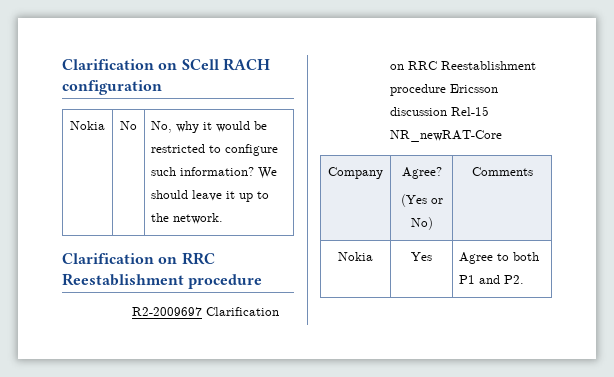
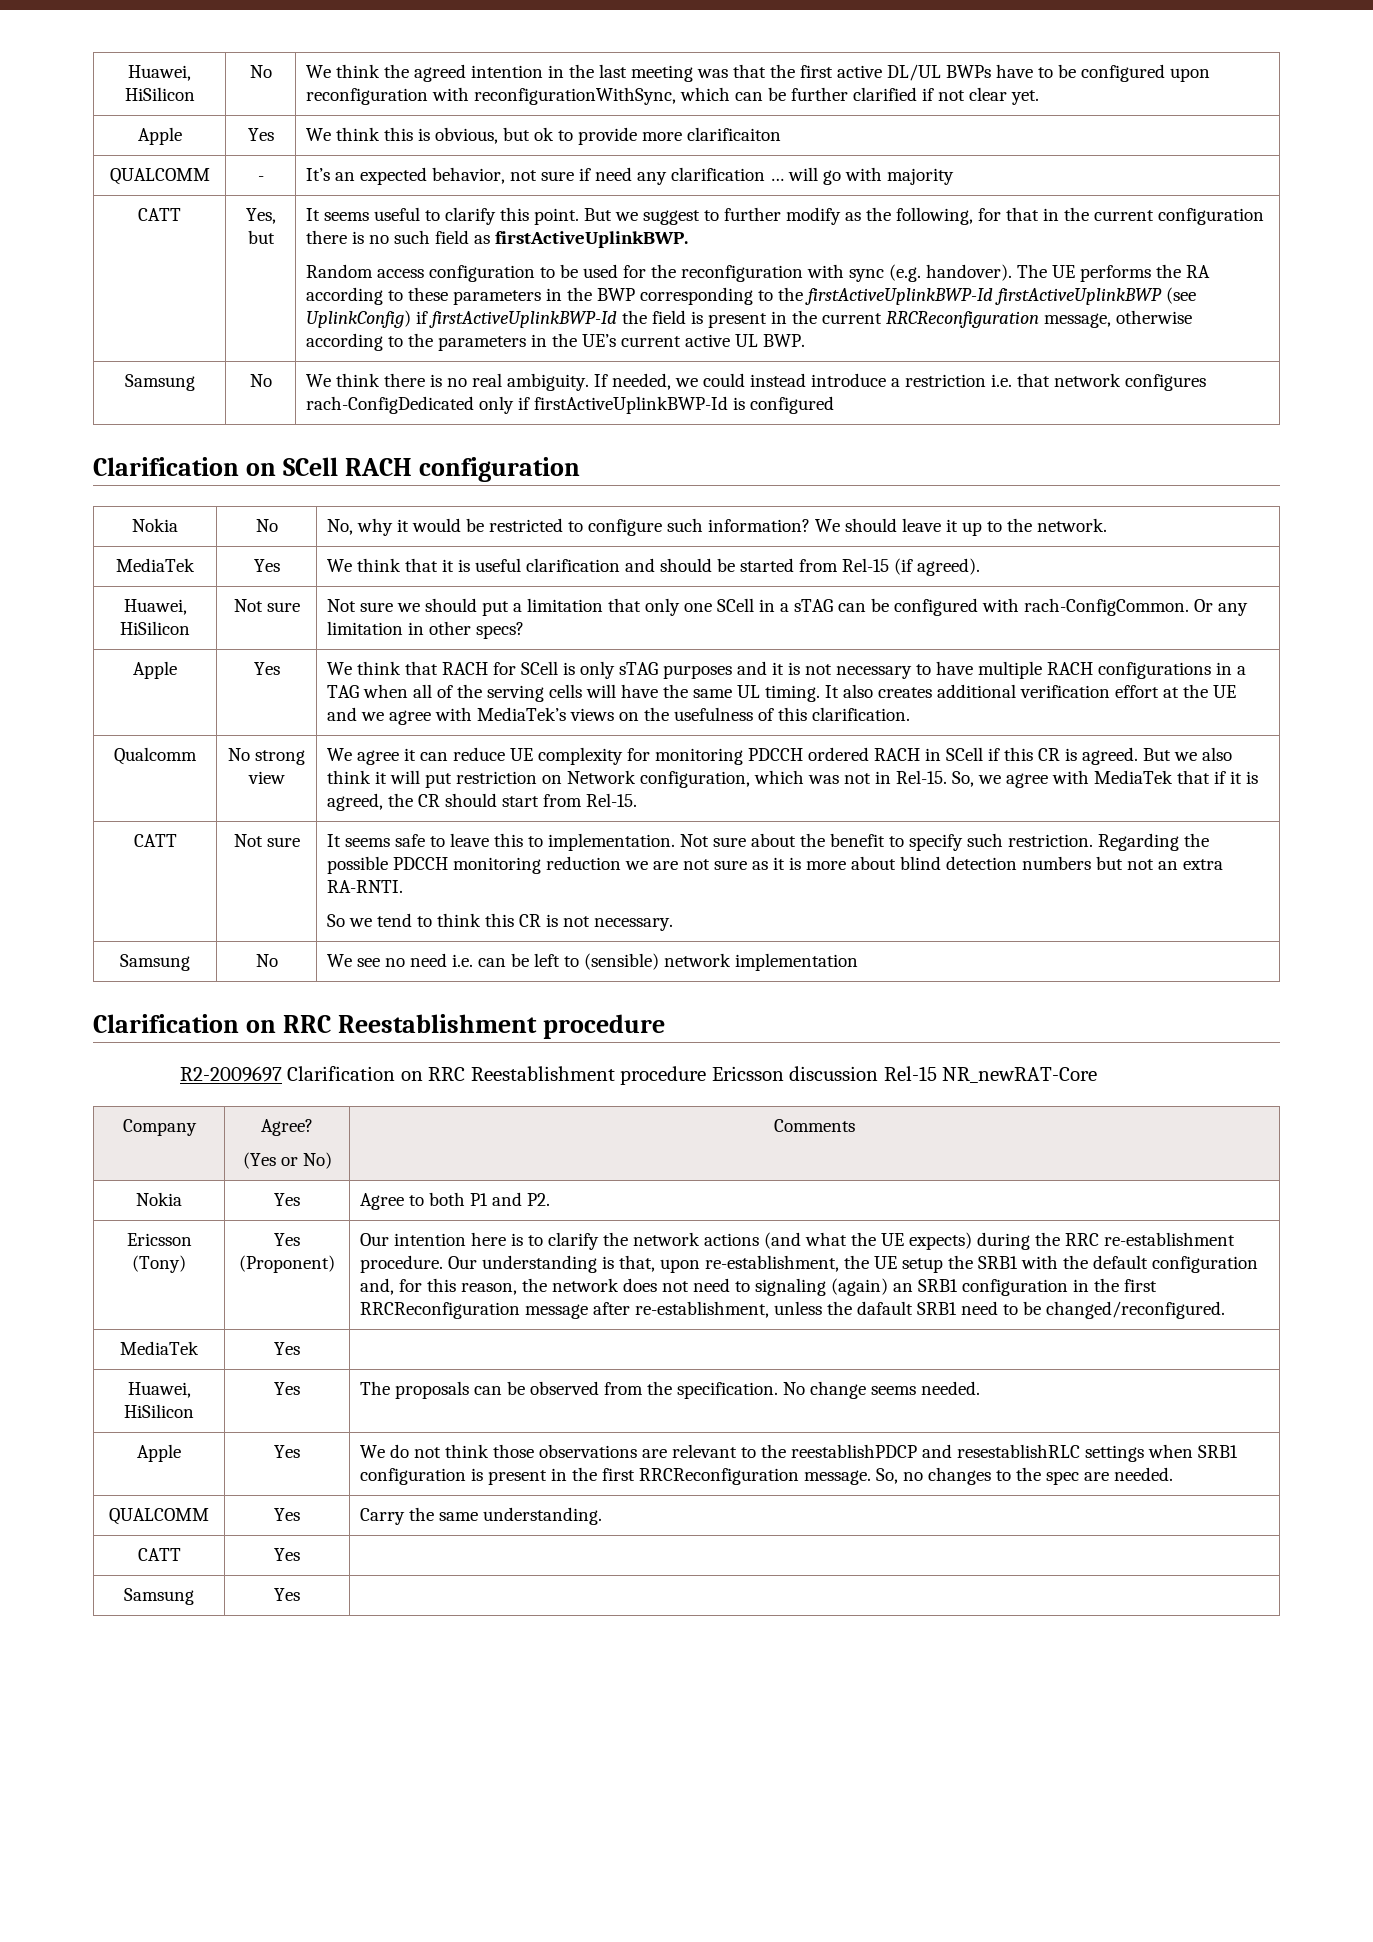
(62, 64) none -> [128,65,191,81] [124,87,195,101] [249,65,272,78] [306,64,1211,82] [306,87,1040,105] [137,127,182,145] [247,128,274,141] [306,127,782,145] [109,168,210,185] [257,176,264,181] [306,167,955,185] [138,208,181,221] [245,208,276,224] [247,230,275,244] [306,207,1265,225] [306,230,689,248] [306,264,1211,282] [306,287,1197,305] [306,310,1193,328] [306,333,806,351] [124,374,195,391] [249,374,272,387] [306,373,1207,391] [306,396,835,414] Huawei, HiSilicon | No | We think the agreed intention in the last meeting was that the first active DL/UL BWPs have to be configured upon reconfiguration with reconfigurationWithSync, which can be further clarified if not clear yet. // Apple | Yes | We think this is obvious, but ok to provide more clarificaiton // QUALCOMM | - | It’s an expected behavior, not sure if need any clarification … will go with majority // CATT | Yes, but | It seems useful to clarify this point. But we suggest to further modify as the following, for that in the current configuration there is no such field as firstActiveUplinkBWP. // Random access configuration to be used for the reconfiguration with sync (e.g. handover). The UE performs the RA according to these parameters in the BWP corresponding to the firstActiveUplinkBWP-Id firstActiveUplinkBWP (see UplinkConfig) if firstActiveUplinkBWP-Id the field is present in the current RRCReconfiguration message, otherwise according to the parameters in the UE’s current active UL BWP. // Samsung | No | We think there is no real ambiguity. If needed, we could instead introduce a restriction i.e. that network configures rach-ConfigDedicated only if firstActiveUplinkBWP-Id is configured //
(224, 218) none -> [116,558,195,572] [253,559,280,572] [327,558,981,576] [123,599,187,615] [120,621,190,635] [233,599,300,612] [327,598,1249,616] [327,621,525,639] [133,661,177,679] [253,662,280,675] [327,661,1247,679] [327,684,1237,702] [327,707,911,725] [114,747,197,765] [228,748,305,765] [247,771,285,784] [327,747,1233,765] [327,770,1259,788] [327,793,638,811] [133,834,177,847] [233,834,300,847] [327,833,1210,851] [327,856,1224,874] [327,880,404,893] [327,913,674,931] [120,954,190,971] [255,954,278,967] [327,953,859,971] // MediaTek | Yes | We think that it is useful clarification and should be started from Rel-15 (if agreed). // Huawei, HiSilicon | Not sure | Not sure we should put a limitation that only one SCell in a sTAG can be configured with rach-ConfigCommon. Or any limitation in other specs? // Apple | Yes | We think that RACH for SCell is only sTAG purposes and it is not necessary to have multiple RACH configurations in a TAG when all of the serving cells will have the same UL timing. It also creates additional verification effort at the UE and we agree with MediaTek’s views on the usefulness of this clarification. // Qualcomm | No strong view | We agree it can reduce UE complexity for monitoring PDCCH ordered RACH in SCell if this CR is agreed. But we also think it will put restriction on Network configuration, which was not in Rel-15. So, we agree with MediaTek that if it is agreed, the CR should start from Rel-15. // CATT | Not sure | It seems safe to leave this to implementation. Not sure about the benefit to specify such restriction. Regarding the possible PDCCH monitoring reduction we are not sure as it is more about blind detection numbers but not an extra RA-RNTI. // So we tend to think this CR is not necessary. // Samsung | No | We see no need i.e. can be left to (sensible) network implementation
(525, 279) none -> [126,1233,192,1246] [132,1255,186,1273] [274,1233,300,1246] [239,1255,335,1273] [360,1232,1236,1250] [360,1255,1259,1273] [360,1278,1158,1296] [360,1301,1226,1319] [120,1341,199,1355] [274,1342,300,1355] [127,1382,191,1398] [124,1404,194,1418] [274,1382,300,1395] [360,1381,981,1399] [137,1444,181,1462] [274,1445,300,1458] [360,1444,1239,1462] [360,1467,1174,1485] [109,1508,209,1525] [274,1508,300,1521] [360,1507,603,1525] [137,1548,181,1561] [274,1548,300,1561] [124,1588,194,1605] [274,1588,300,1601] // Ericsson (Tony) | Yes (Proponent) | Our intention here is to clarify the network actions (and what the UE expects) during the RRC re-establishment procedure. Our understanding is that, upon re-establishment, the UE setup the SRB1 with the default configuration and, for this reason, the network does not need to signaling (again) an SRB1 configuration in the first RRCReconfiguration message after re-establishment, unless the dafault SRB1 need to be changed/reconfigured. // MediaTek | Yes | // Huawei, HiSilicon | Yes | The proposals can be observed from the specification. No change seems needed. // Apple | Yes | We do not think those observations are relevant to the reestablishPDCP and resestablishRLC settings when SRB1 configuration is present in the first RRCReconfiguration message. So, no changes to the spec are needed. // QUALCOMM | Yes | Carry the same understanding. // CATT | Yes | // Samsung | Yes |

